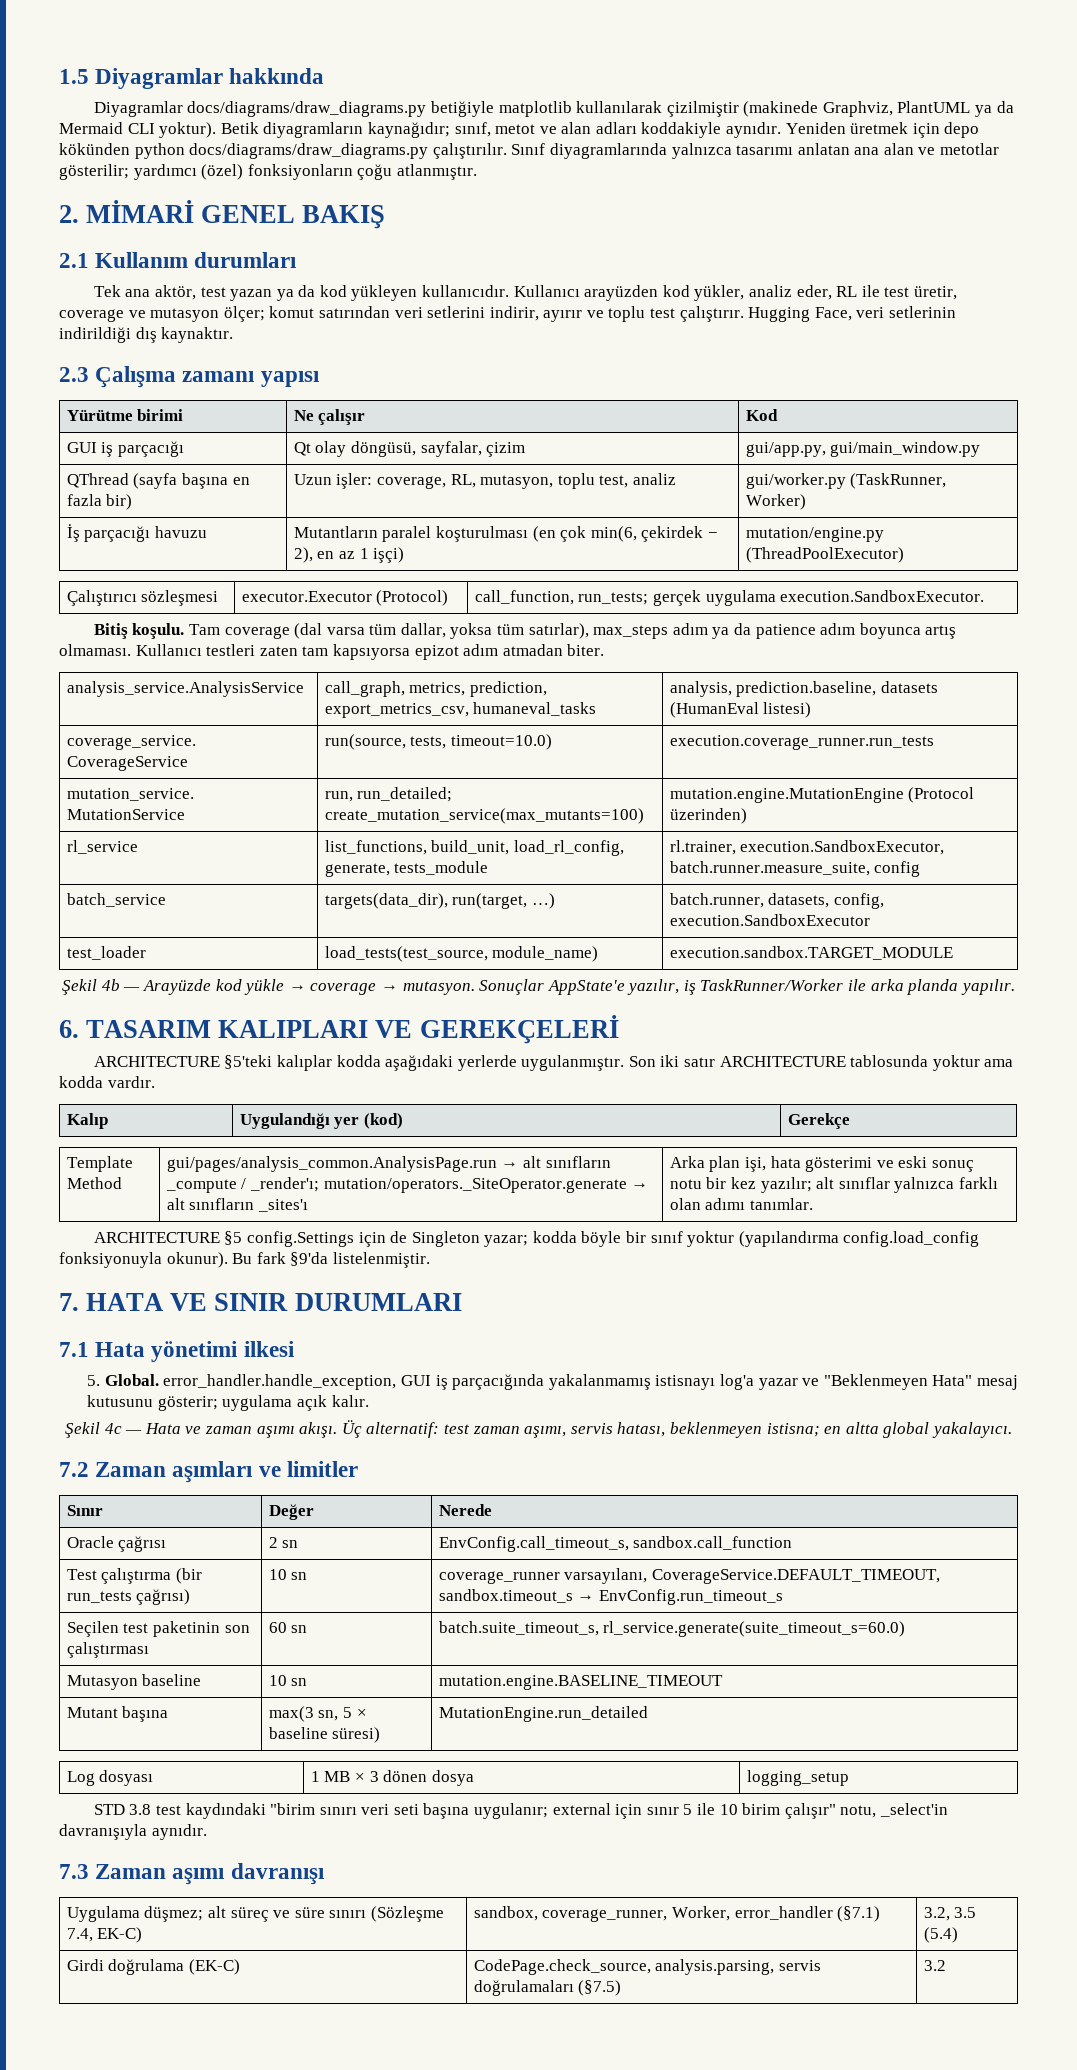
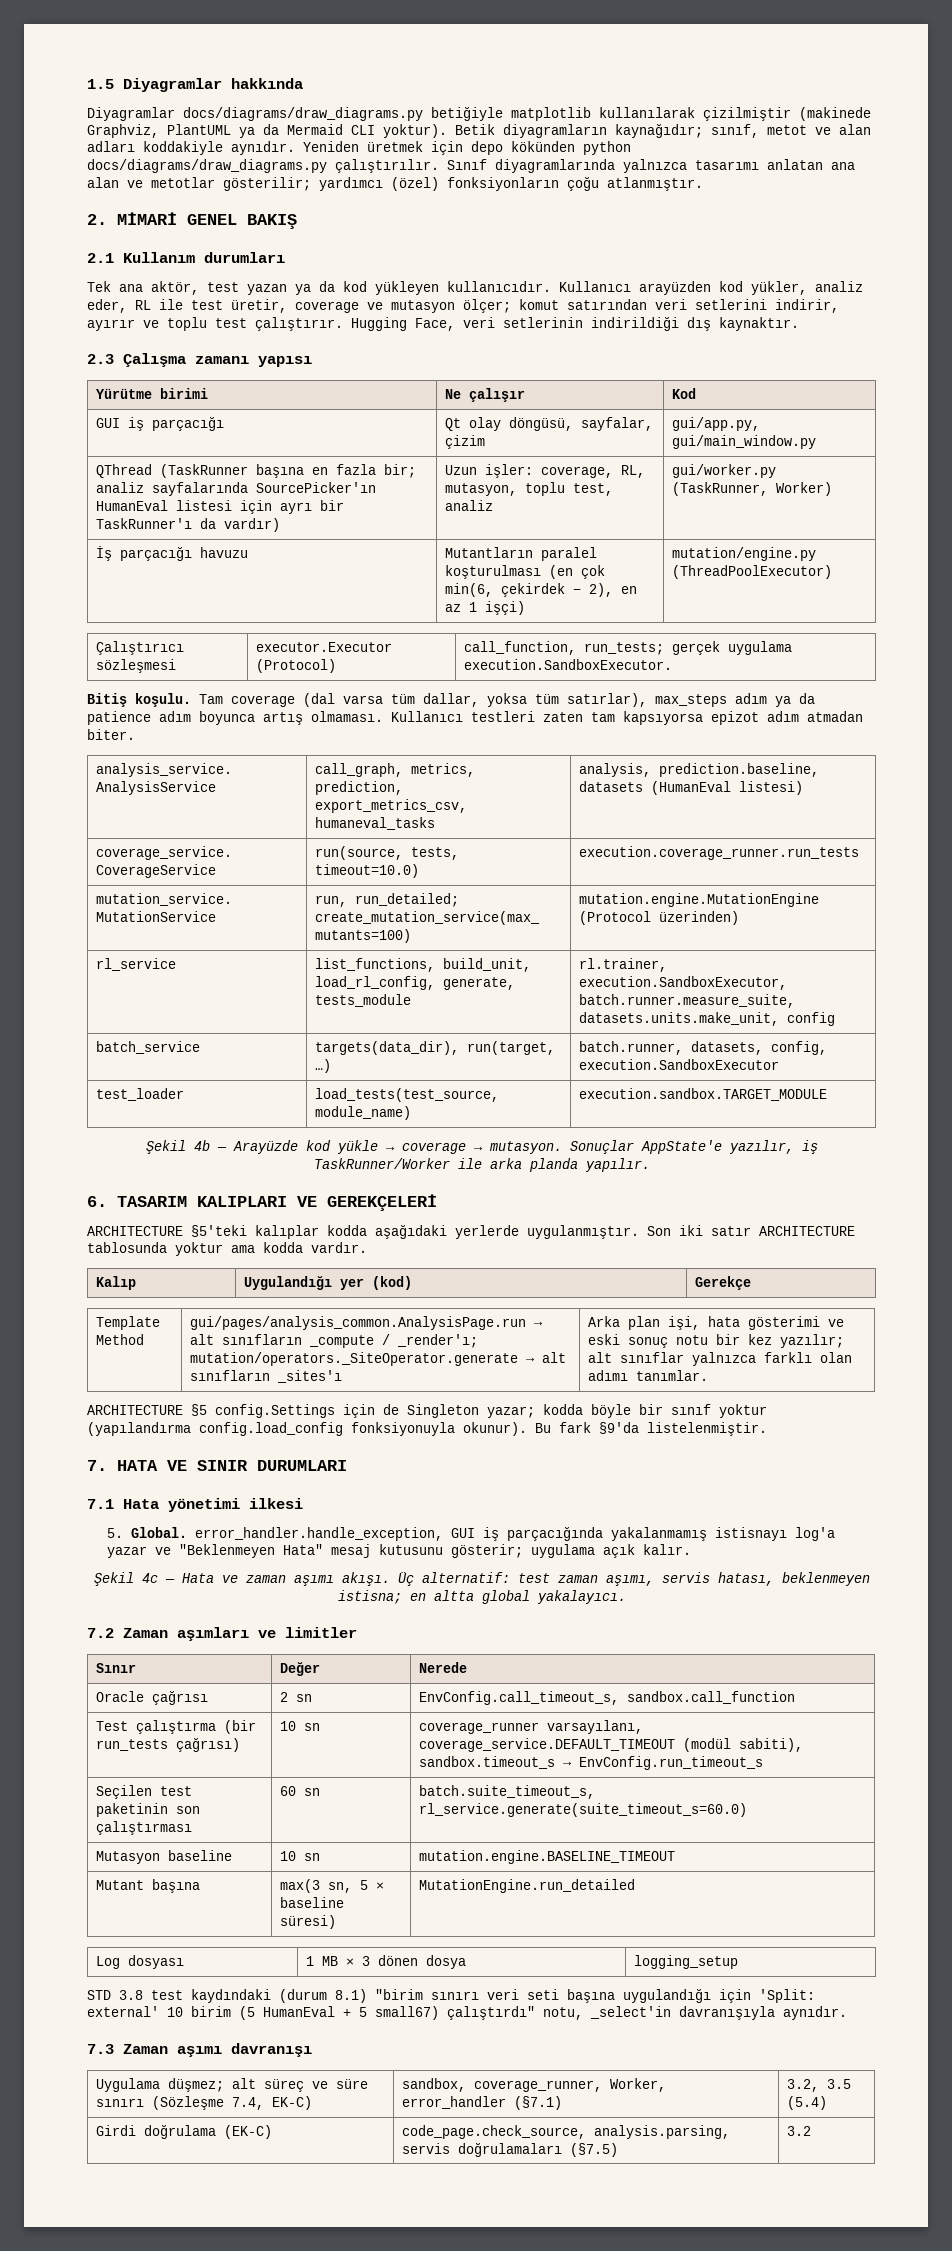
[133,473,178,489] (sayfa -> [160,464,249,478] (TaskRunner
[106,494,133,510] bir) -> [384,464,417,478] [96,482,377,496] [96,500,345,514] [96,518,281,532] bir; analiz sayfalarında SourcePicker'ın HumanEval listesi için ayrı bir TaskRunner'ı da vardır)
(870, 868) none -> [579,1012,780,1026] datasets.units.make_unit,
[652,1569,941,1584] CoverageService.DEFAULT_TIMEOUT, -> [419,1738,804,1752] coverage_service.DEFAULT_TIMEOUT (modül sabiti),
(266, 1811) none -> [279,1989,367,2003] (durum 8.1)
[474,1803,836,1819] uygulanır; external için sınır 5 ile 10 birim çalışır" -> [623,1988,815,2003] [87,2006,535,2020] uygulandığı için 'Split: external' 10 birim (5 HumanEval + 5 small67) çalıştırdı"
[473,1959,651,1975] CodePage.check_source, -> [402,2125,587,2139] code_page.check_source,

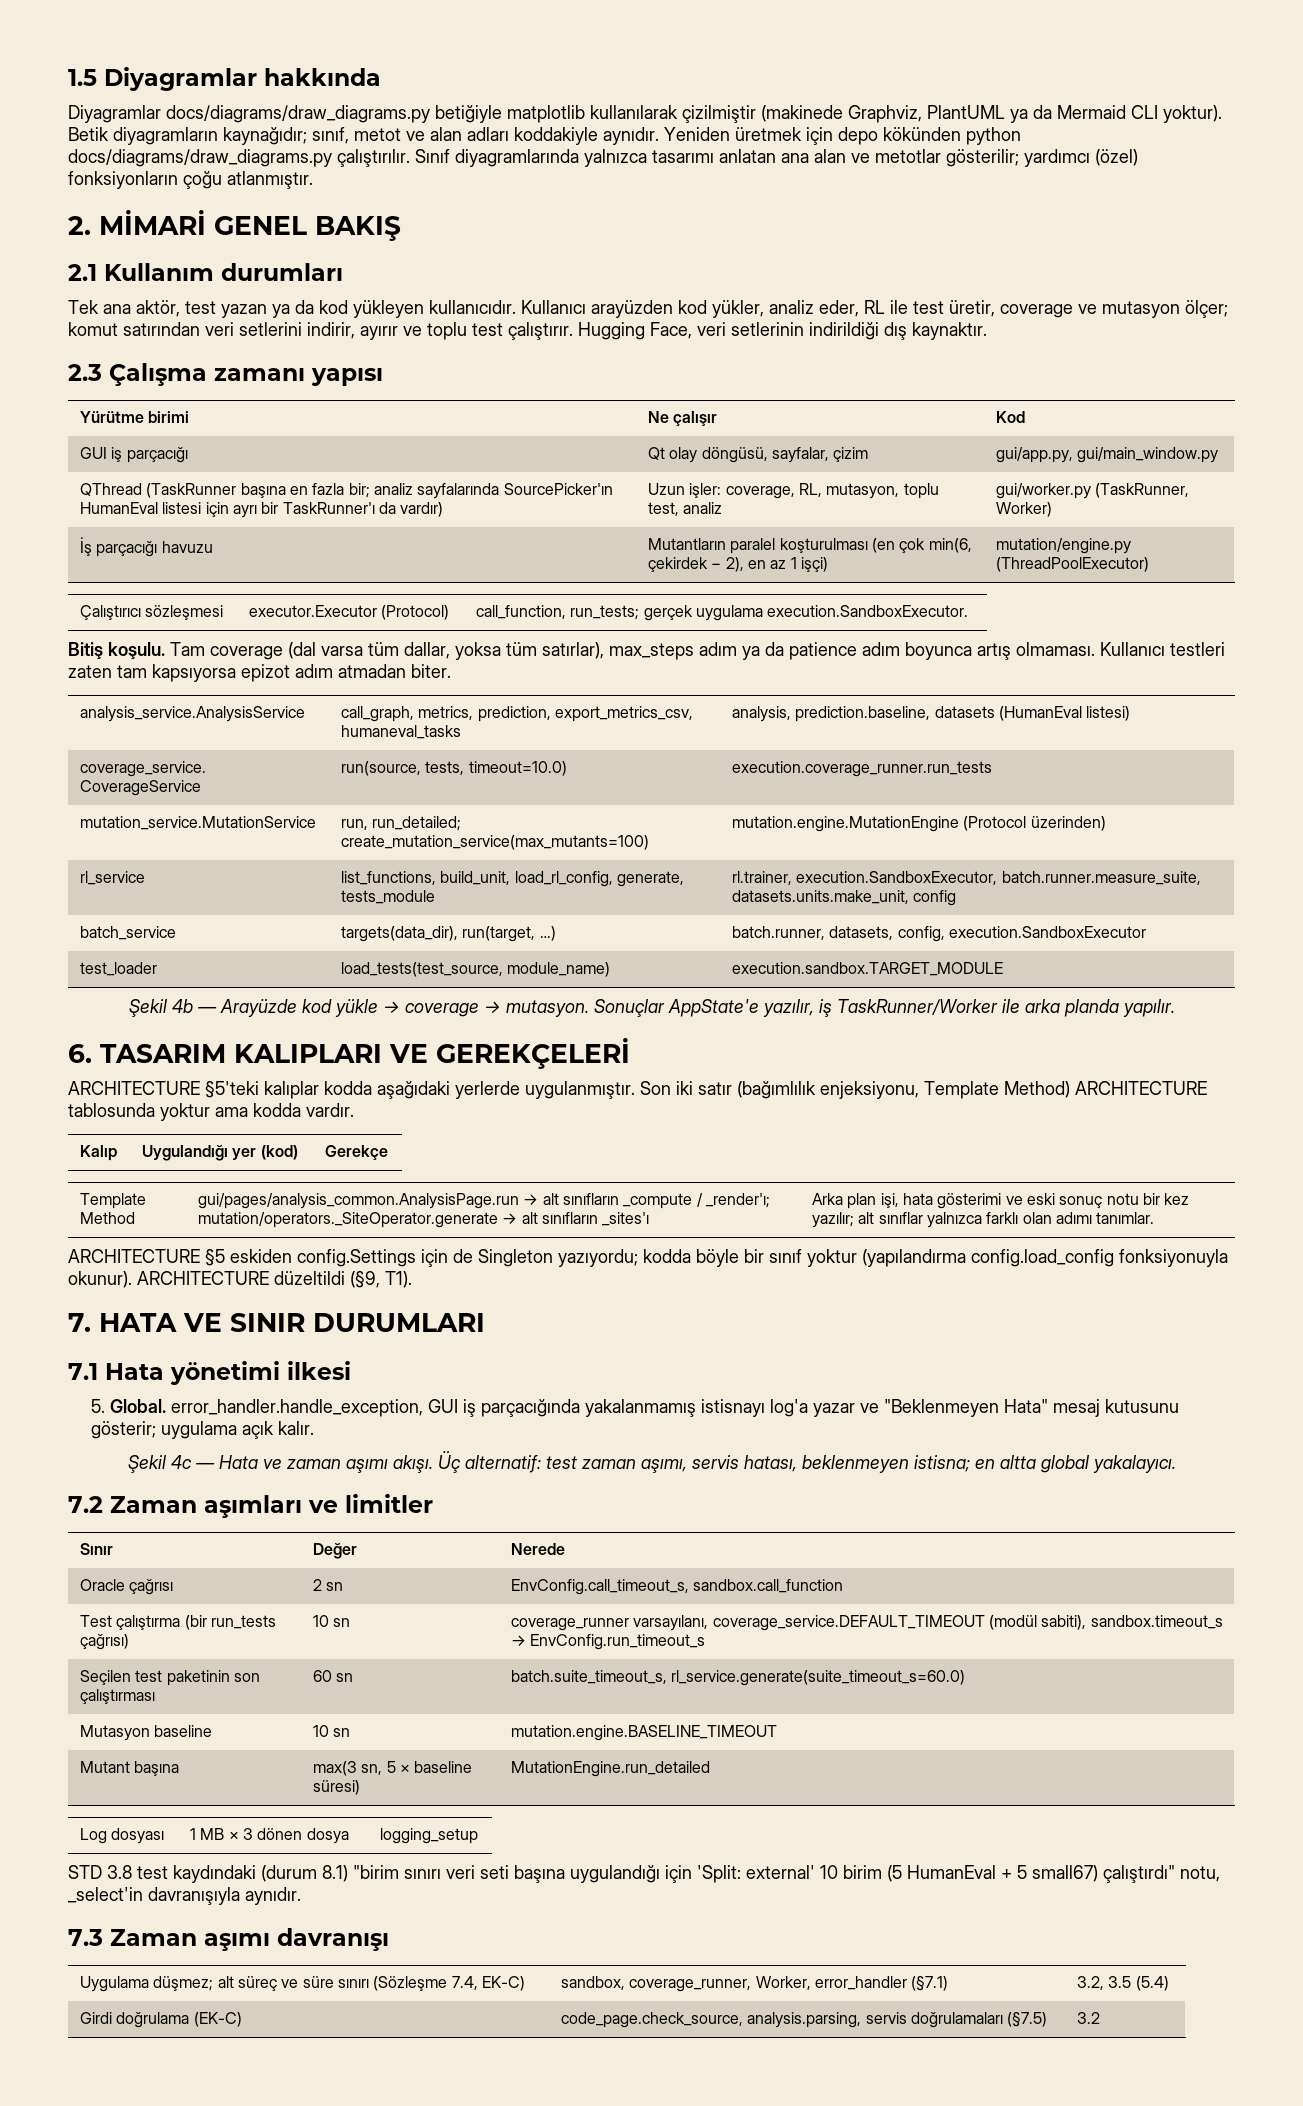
(751, 1231) none -> [737,1081,1070,1099] (bağımlılık enjeksiyonu, Template Method)
(207, 1410) none -> [230,1249,292,1263] eskiden
[487,1406,535,1418] yazar; -> [558,1249,638,1267] yazıyordu;
[535,1422,767,1436] Bu fark §9'da listelenmiştir. -> [137,1271,412,1288] ARCHITECTURE düzeltildi (§9, T1).

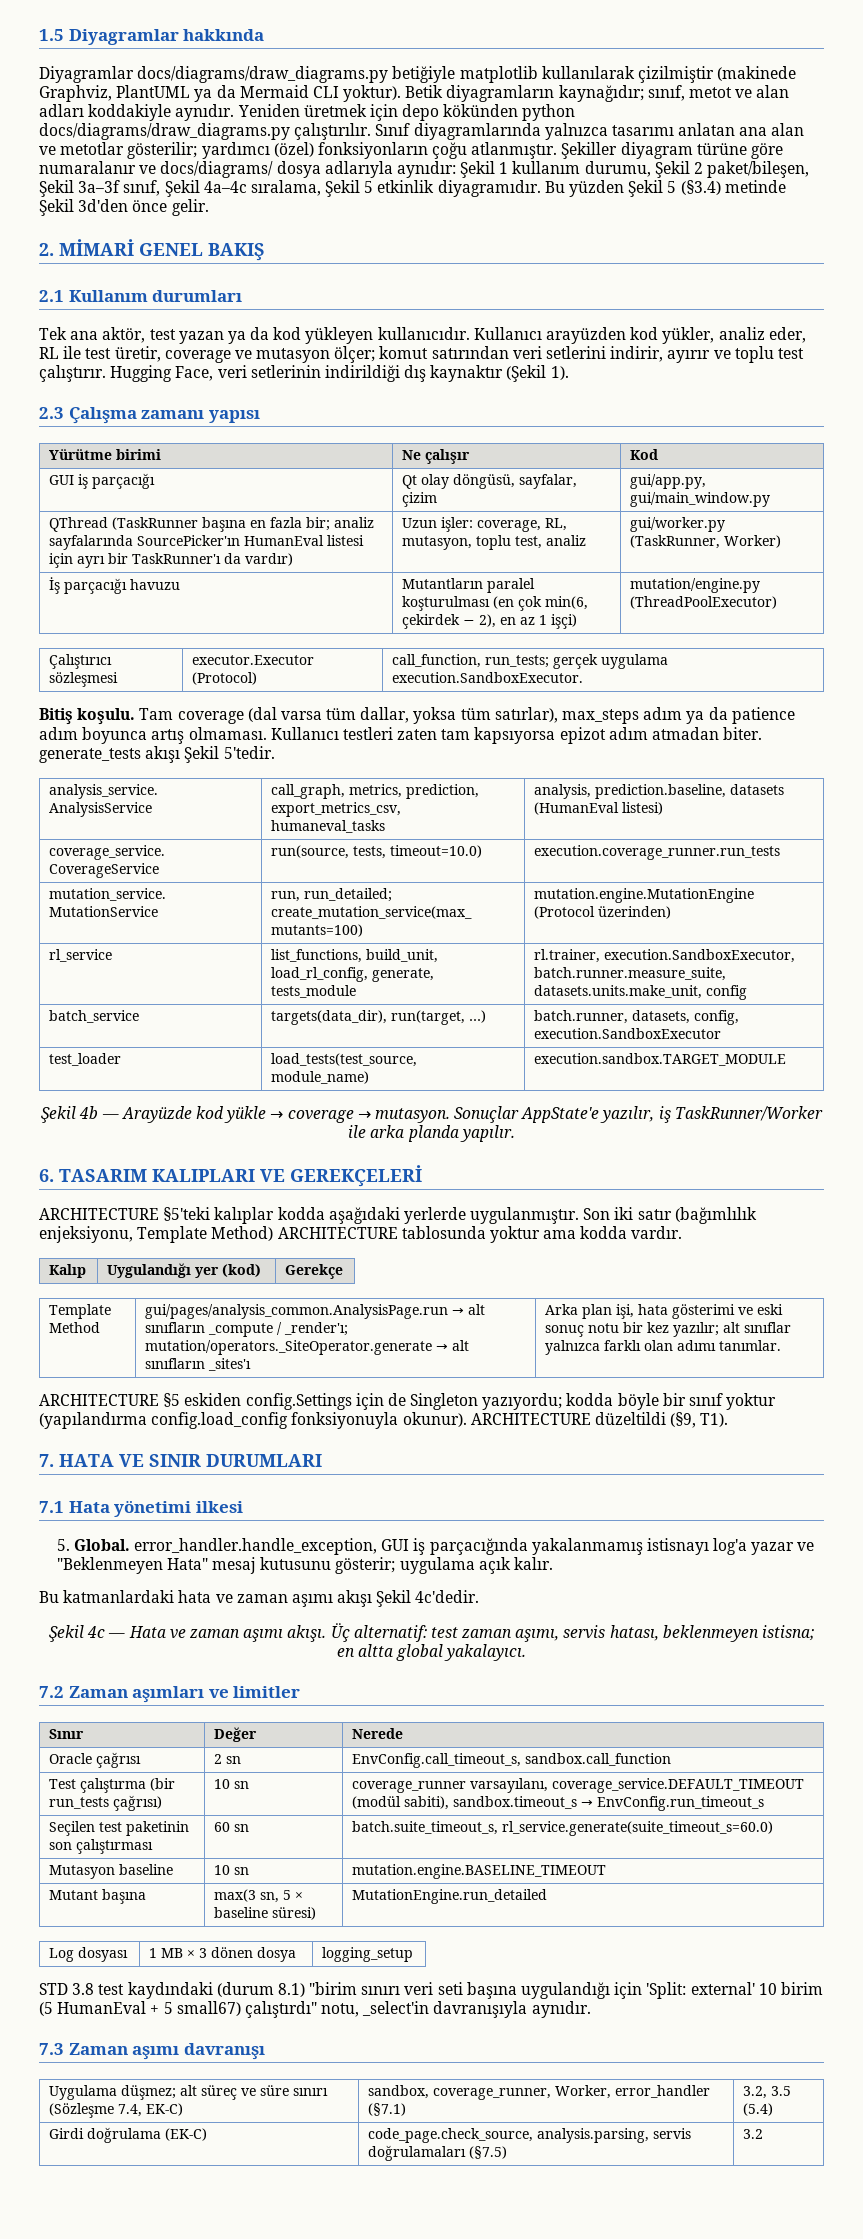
(313, 180) none -> [561,142,784,159] [39,161,810,178] [39,180,786,197] [39,199,209,216] Şekiller diyagram türüne göre numaralanır ve docs/diagrams/ dosya adlarıyla aynıdır: Şekil 1 kullanım durumu, Şekil 2 paket/bileşen, Şekil 3a–3f sınıf, Şekil 4a–4c sıralama, Şekil 5 etkinlik diyagramıdır. Bu yüzden Şekil 5 (§3.4) metinde Şekil 3d'den önce gelir.
[912,322,987,340] kaynaktır. -> [430,365,569,382] kaynaktır (Şekil 1).
(451, 671) none -> [39,746,275,763] generate_tests akışı Şekil 5'tedir.
(314, 1428) none -> [39,1590,480,1607] // Bu katmanlardaki hata ve zaman aşımı akışı Şekil 4c'dedir.

